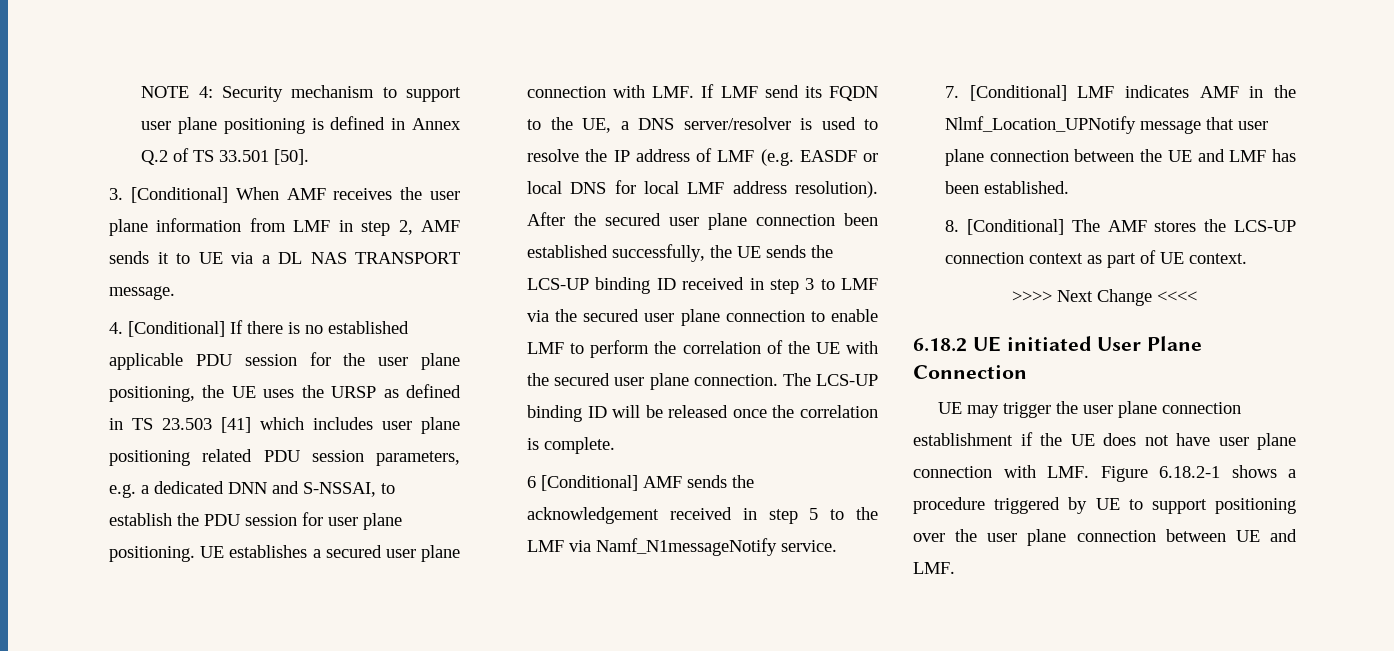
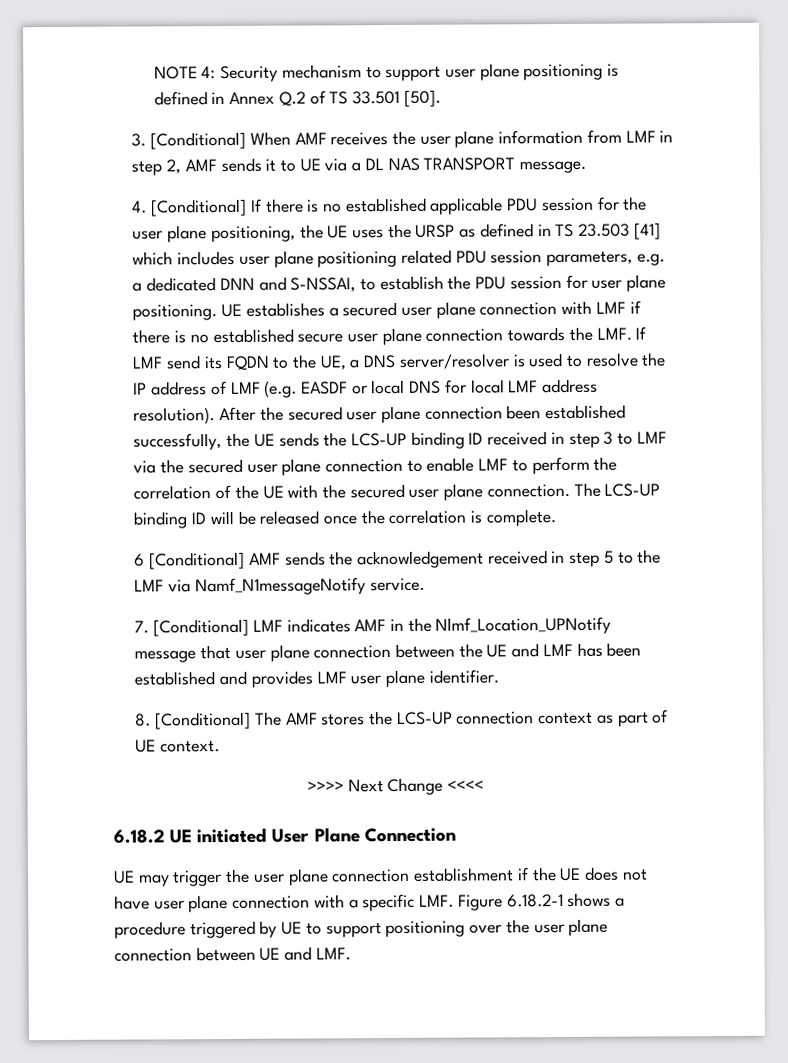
(646, 91) none -> [595,300,641,314] [132,326,593,346] LMF if there is no established secure user plane connection towards the
[984,181,1070,194] established. -> [134,669,499,688] established and provides LMF user plane identifier.
(1036, 471) none -> [348,893,416,912] a specific

